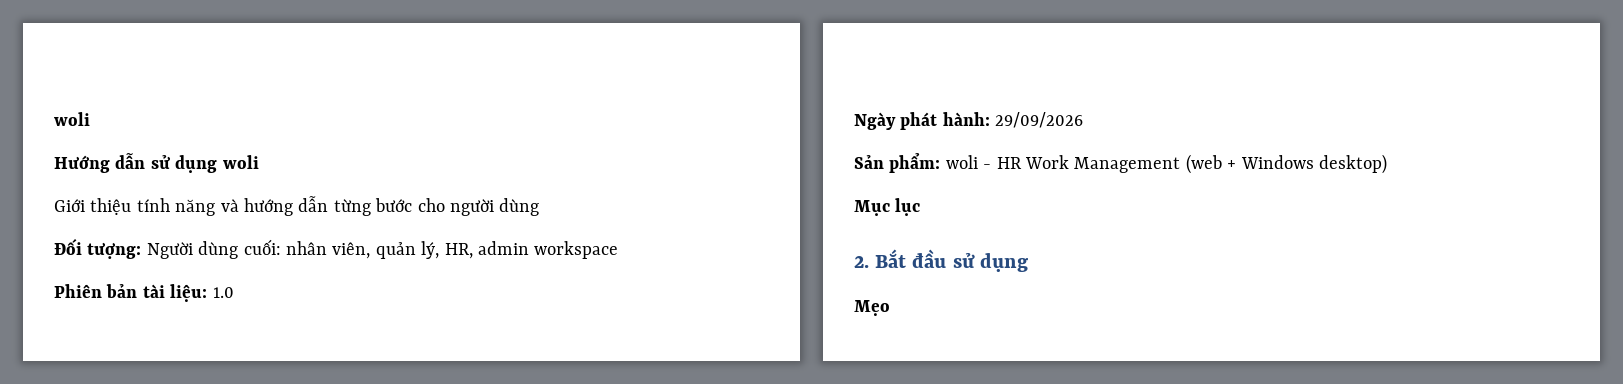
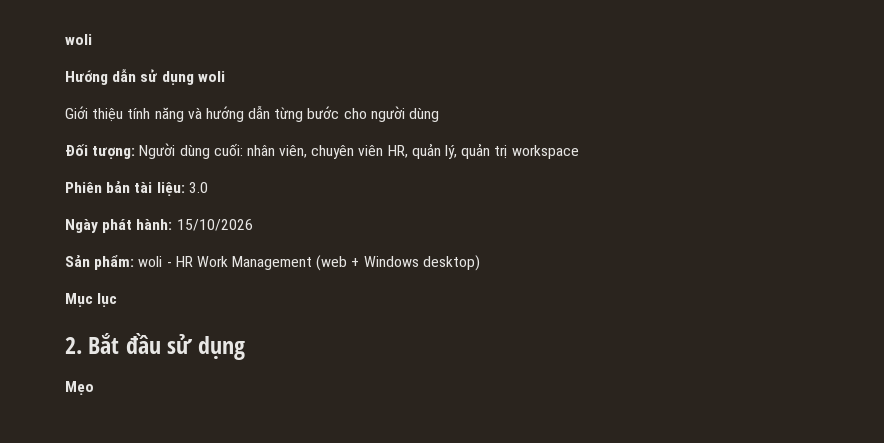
[375,241,529,259] quản lý, HR, admin -> [311,144,508,159] chuyên viên HR, quản lý, quản trị
[212,287,234,298] 1.0 -> [188,182,208,193] 3.0
[995,112,1084,128] 29/09/2026 -> [176,219,253,231] 15/10/2026

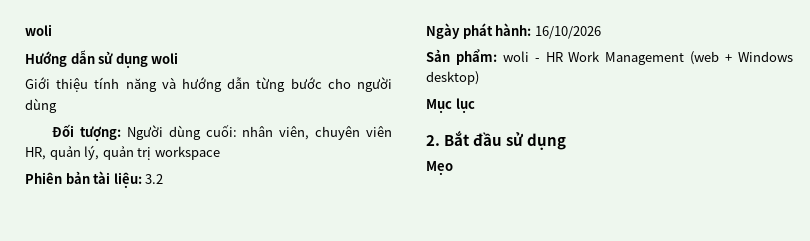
[188,182,208,193] 3.0 -> [145,174,164,184] 3.2
[176,219,253,231] 15/10/2026 -> [534,26,601,39] 16/10/2026

